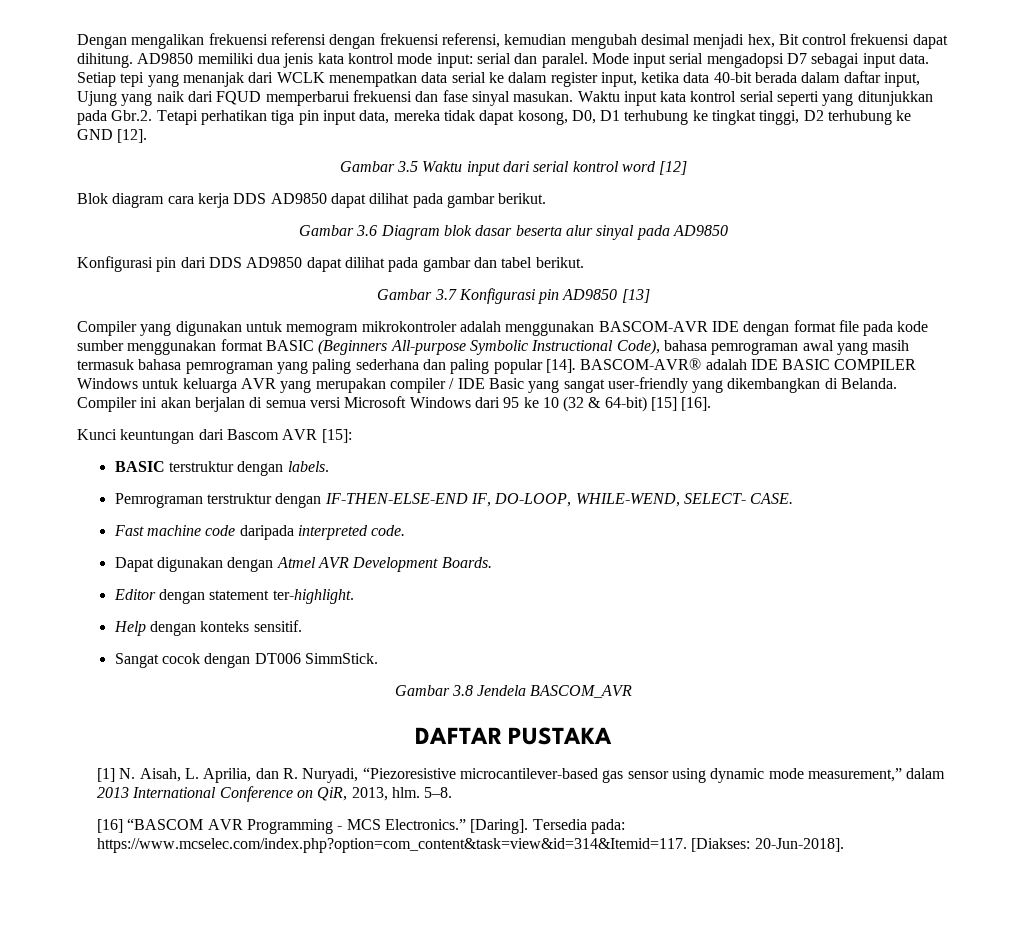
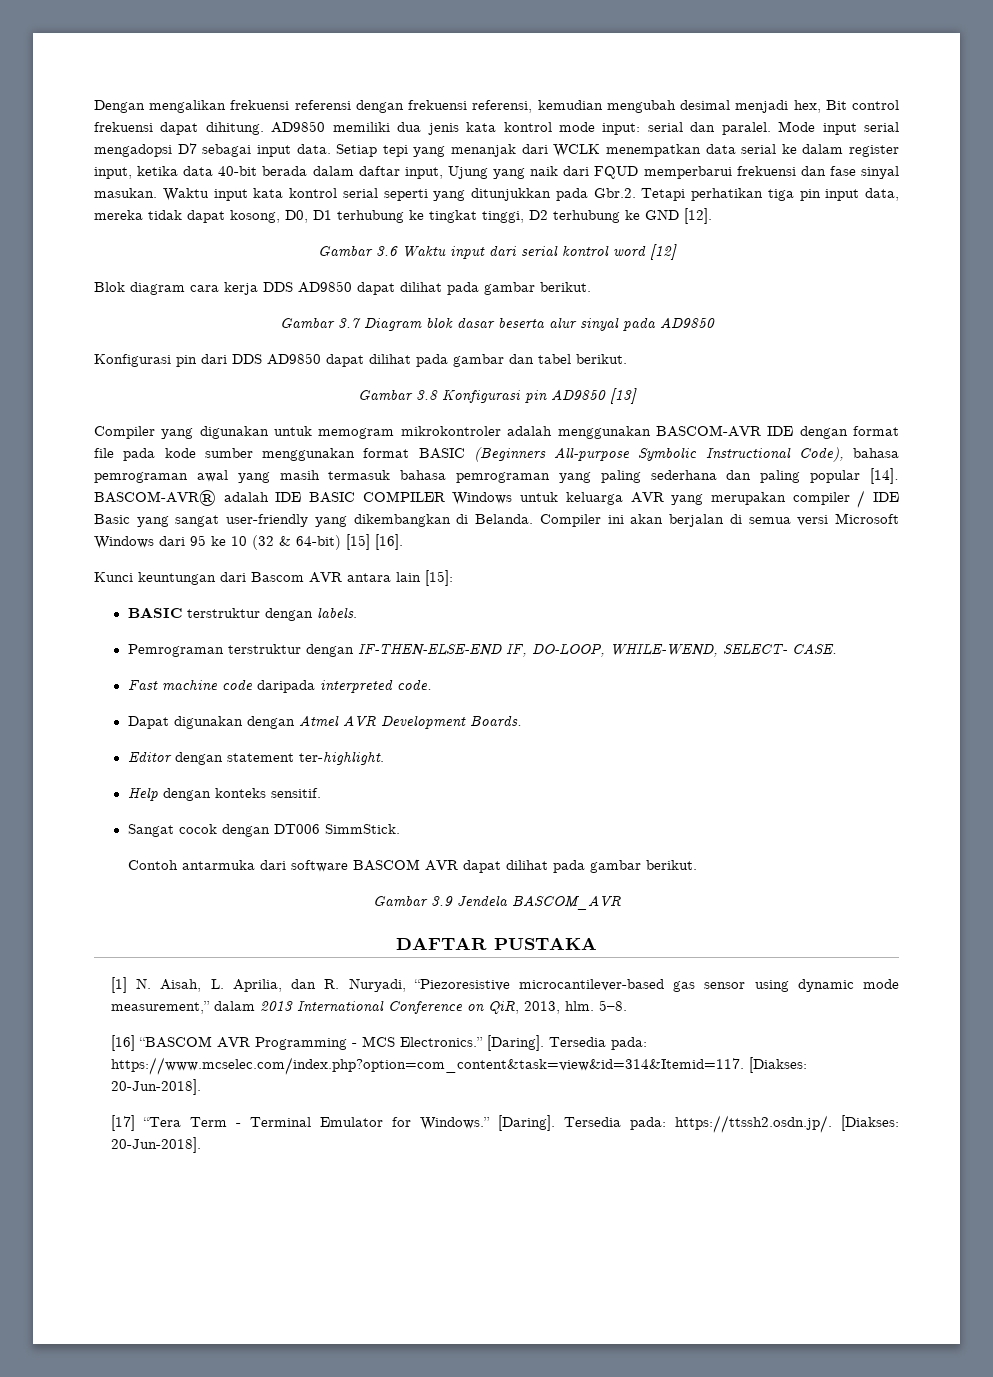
[397,161,419,172] 3.5 -> [375,246,398,256] 3.6
[356,225,378,236] 3.6 -> [337,318,361,328] 3.7
[434,289,457,300] 3.7 -> [415,390,438,400] 3.8
(318, 434) none -> [347,572,421,582] antara lain
[394,685,473,696] // Gambar 3.8 -> [128,859,698,873] [372,896,453,907] // Contoh antarmuka dari software BASCOM AVR dapat dilihat pada gambar berikut. // Gambar 3.9
(844, 845) none -> [111,1115,900,1133] [111,1137,202,1153] // [17] “Tera Term - Terminal Emulator for Windows.” [Daring]. Tersedia pada: https://ttssh2.osdn.jp/. [Diakses: 20-Jun-2018].

